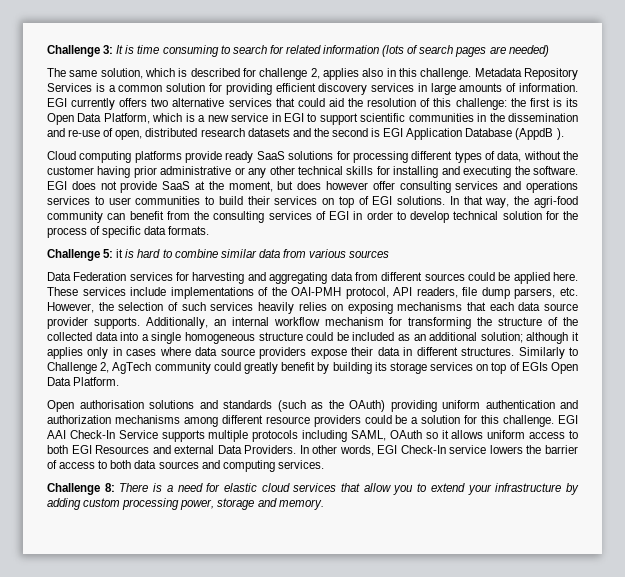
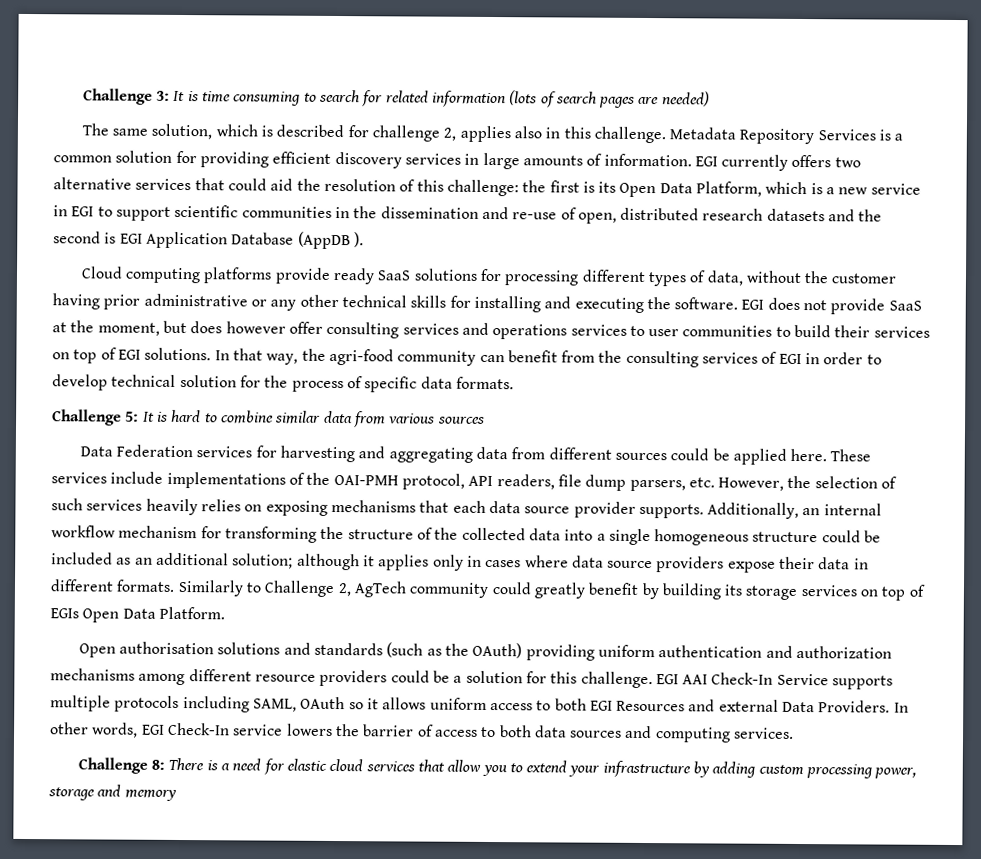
[515,128,554,140] (AppdB -> [297,231,351,250] (AppDB
[116,249,124,258] it -> [142,411,155,422] It
[461,347,515,356] structures. -> [116,579,176,592] formats.
[278,499,324,510] memory. -> [124,789,177,801] memory

